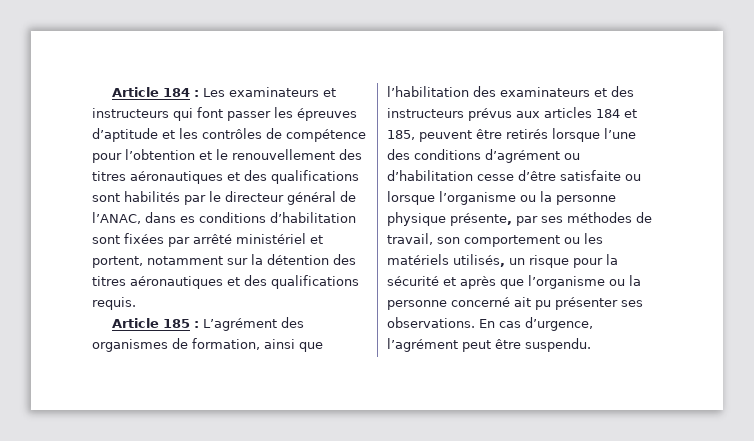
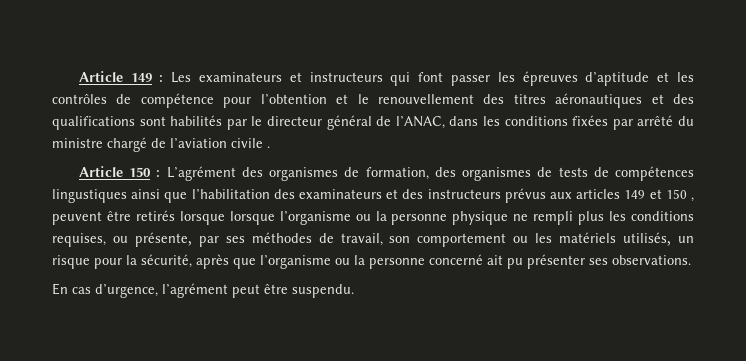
[111,87,190,97] Article 184 -> [78,71,152,82] Article 149
[180,212,356,223] [92,233,323,247] [92,254,356,268] [92,275,359,289] [92,297,136,310] [111,318,190,328] es conditions d’habilitation sont fixées par arrêté ministériel et portent, notamment sur la détention des titres aéronautiques et des qualifications requis. // Article 185 -> [483,115,695,130] [52,137,270,152] [78,166,152,177] les conditions fixées par arrêté du ministre chargé de l’aviation civile . // Article 150
(260, 344) none -> [434,166,695,181] [52,189,127,203] des organismes de tests de compétences lingustiques
[596,109,637,118] [387,128,636,142] [387,149,580,163] [387,170,641,181] 184 et 185, peuvent être retirés lorsque l’une des conditions d’agrément ou d’habilitation cesse d’être satisfaite ou -> [624,189,695,202] [52,210,225,225] 149 et 150 , peuvent être retirés lorsque
(446, 219) none -> [513,211,695,225] [52,233,128,247] ne rempli plus les conditions requises, ou
[387,276,456,286] sécurité et -> [141,254,192,268] sécurité,
(475, 322) none -> (691, 260) //

